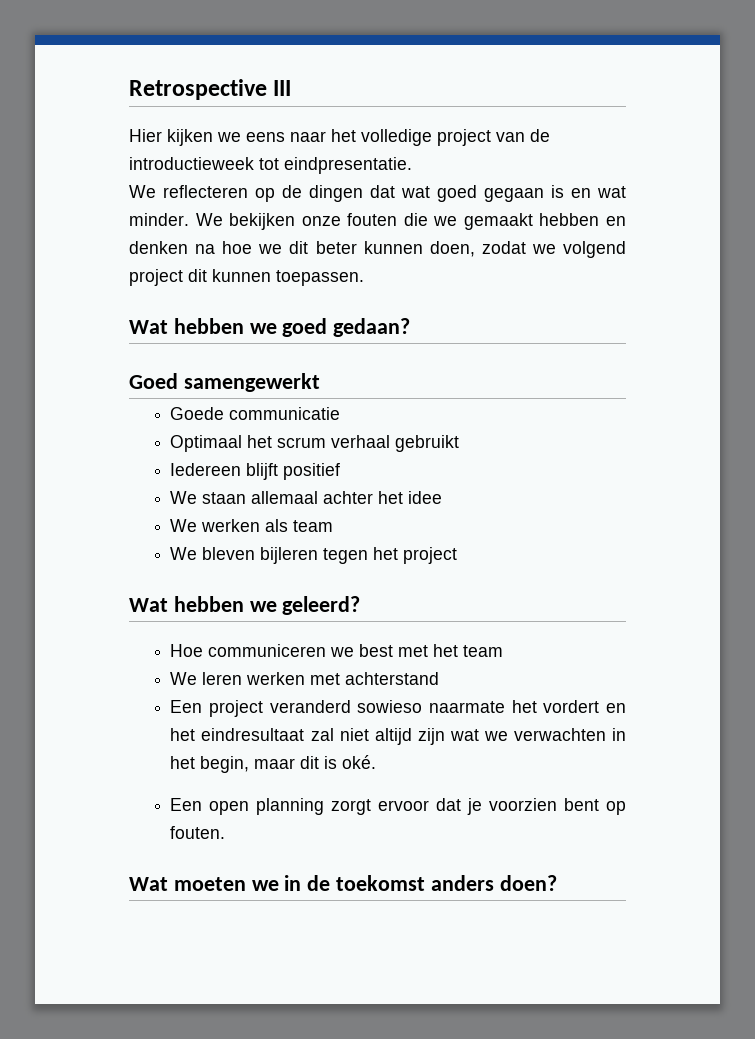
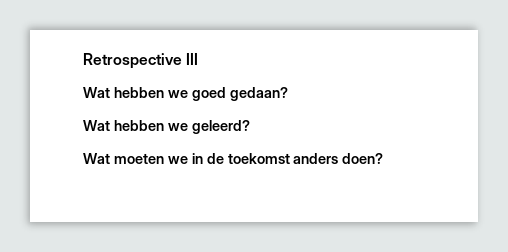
[129,129,550,146] [129,157,412,174] [129,185,626,202] [129,213,626,230] [129,241,626,258] [129,269,364,286] // Hier kijken we eens naar het volledige project van de introductieweek tot eindpresentatie. // We reflecteren op de dingen dat wat goed gegaan is en wat minder. We bekijken onze fouten die we gemaakt hebben en denken na hoe we dit beter kunnen doen, zodat we volgend project dit kunnen toepassen. -> (199, 59) none
[129,373,320,392] [170,407,341,420] [170,435,460,452] [170,463,341,480] [170,491,443,504] [170,519,334,532] [170,547,458,564] [129,596,361,615] [170,644,504,657] [170,672,440,685] [170,700,626,717] [170,728,627,745] [170,755,377,773] [170,798,626,815] [170,826,226,839] Goed samengewerkt // Goede communicatie // Optimaal het scrum verhaal gebruikt // Iedereen blijft positief // We staan allemaal achter het idee // We werken als team // We bleven bijleren tegen het project // Wat hebben we geleerd? // Hoe communiceren we best met het team // We leren werken met achterstand // Een project veranderd sowieso naarmate het vordert en het eindresultaat zal niet altijd zijn wat we verwachten in het begin, maar dit is oké. // Een open planning zorgt ervoor dat je voorzien bent op fouten. -> [83,120,250,134] Wat hebben we geleerd?

